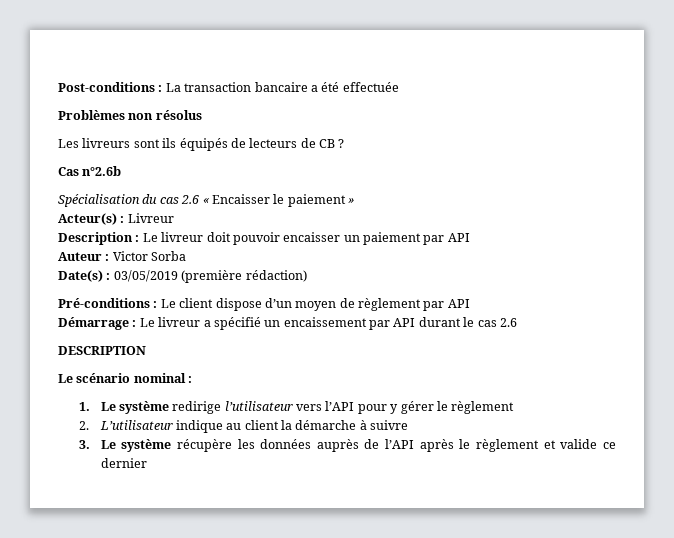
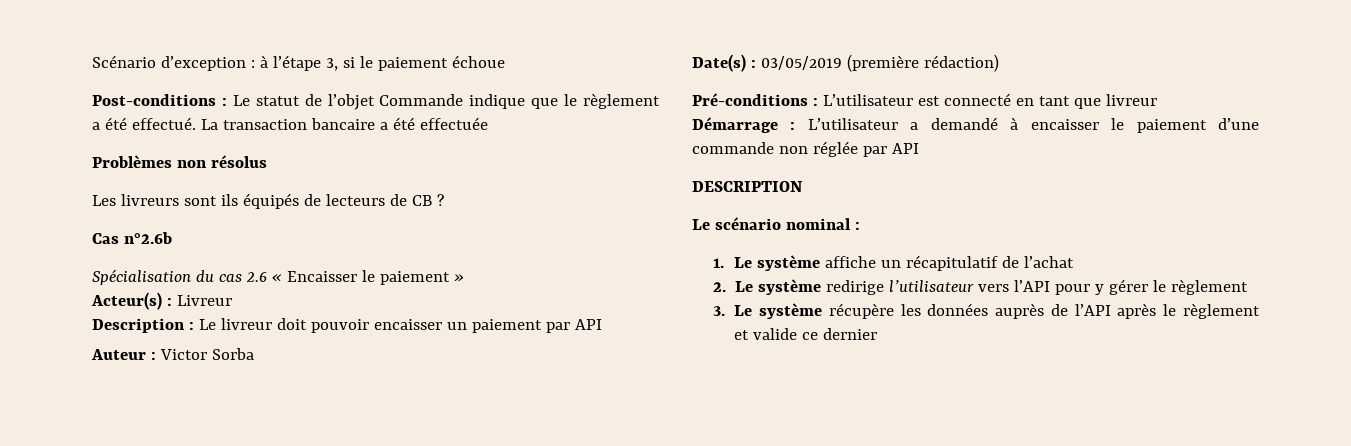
[58,82,163,92] Post-conditions : -> [92,55,505,71] [92,93,660,110] [92,117,196,130] Scénario d’exception : à l’étape 3, si le paiement échoue // Post-conditions : Le statut de l’objet Commande indique que le règlement a été effectué.
[160,298,470,311] [58,317,517,330] Le client dispose d’un moyen de règlement par API // Démarrage : Le livreur a spécifié un encaissement par API durant le cas 2.6 -> [822,93,1157,109] [692,117,1259,133] [692,141,919,157] L’utilisateur est connecté en tant que livreur // Démarrage : L’utilisateur a demandé à encaisser le paiement d’une commande non réglée par API
(169, 407) none -> [825,255,1075,271] [713,279,822,295] affiche un récapitulatif de l’achat // 2. Le système
[79,420,409,433] // 2. L’utilisateur indique au client la démarche à suivre -> (1249, 287) none

